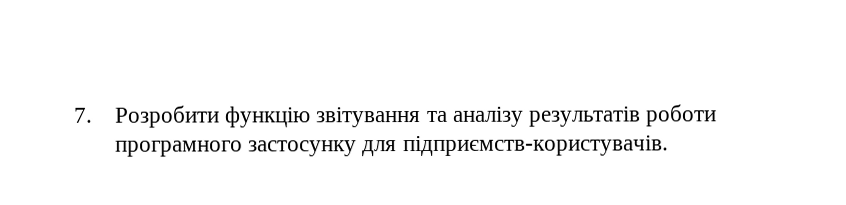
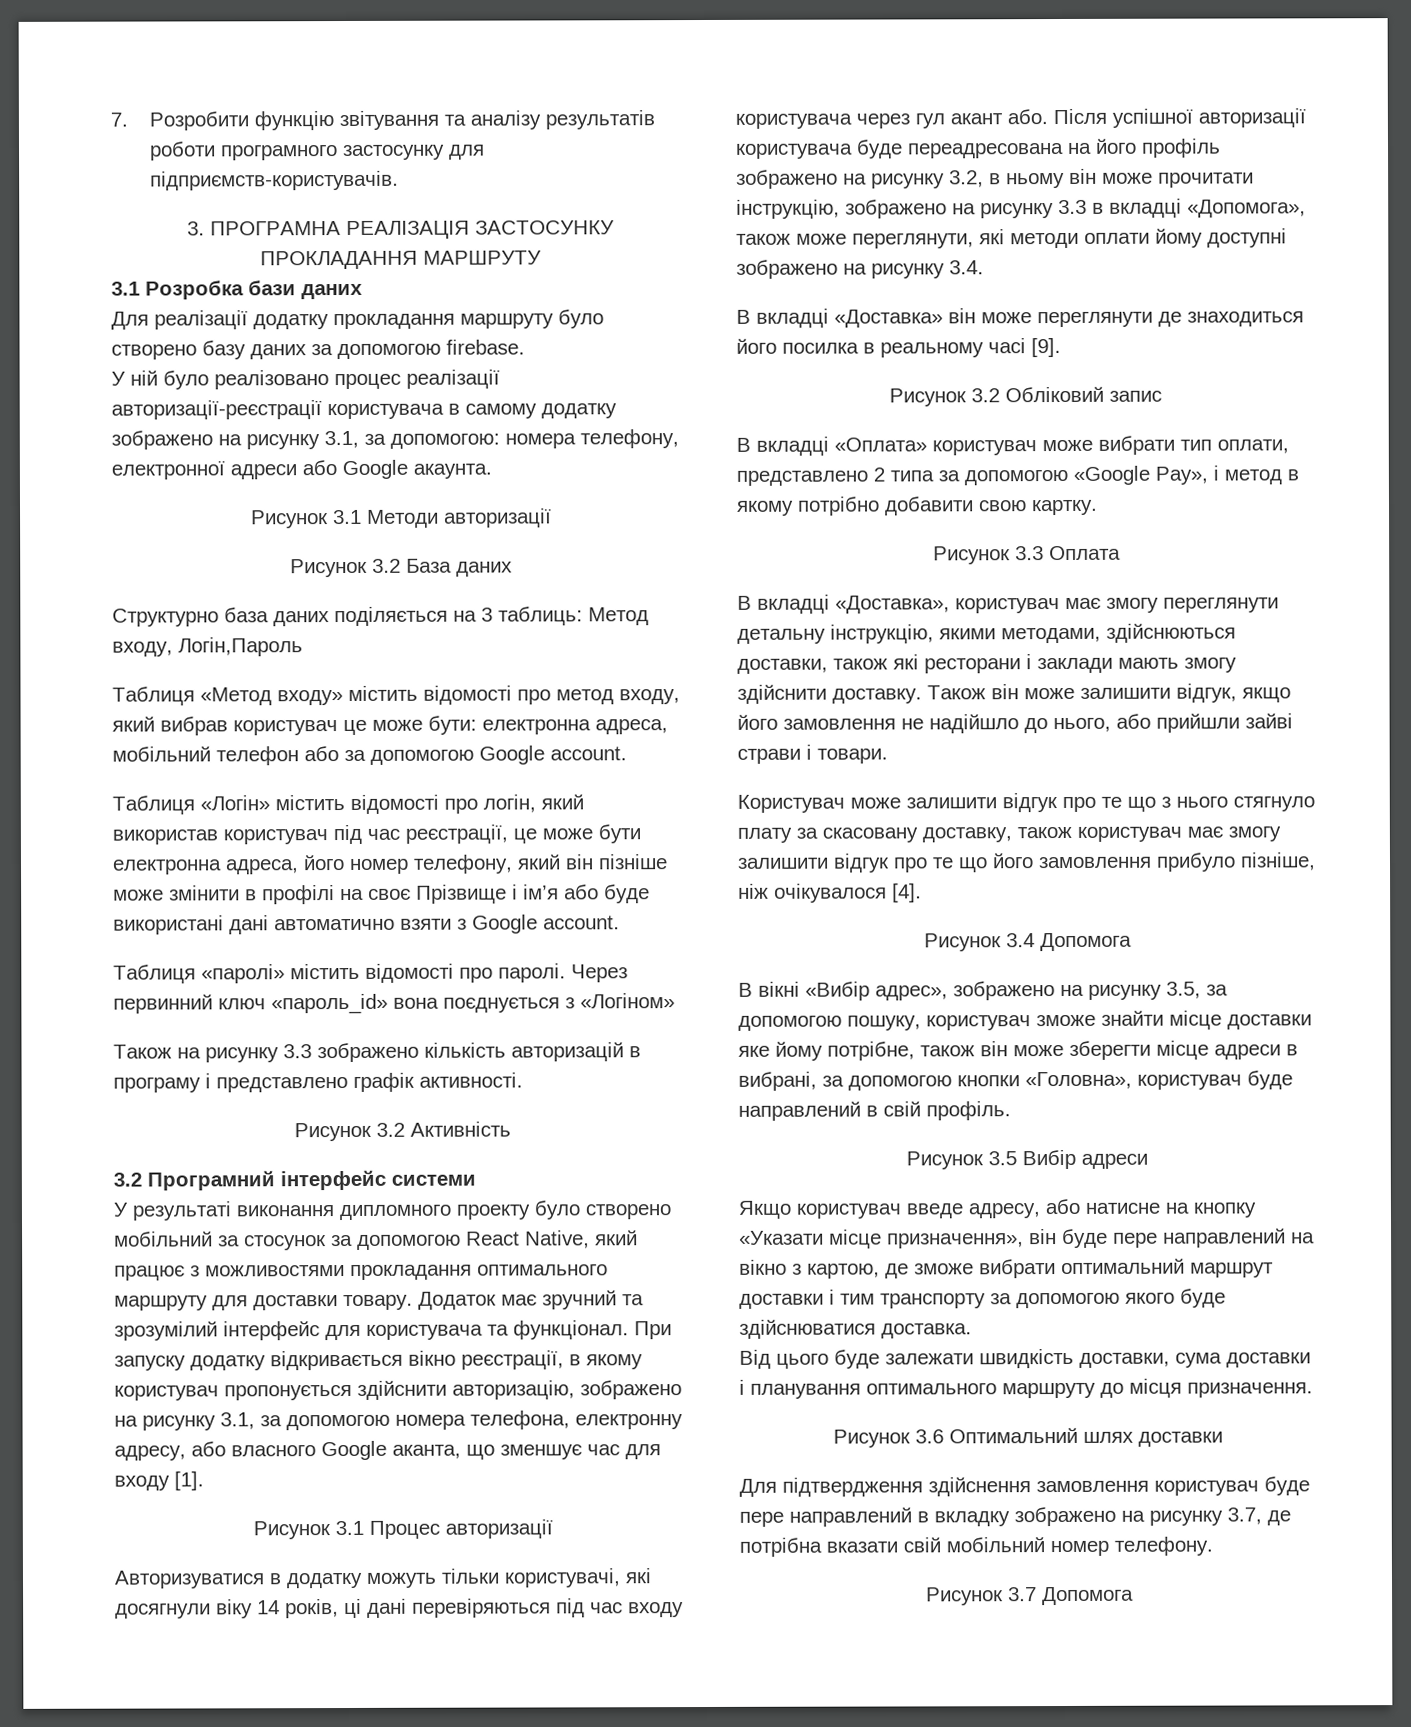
(669, 146) none -> [186,220,615,240] [259,250,542,270] [111,280,363,300] [111,309,604,330] [111,339,525,360] [111,369,500,390] [111,400,617,420] [111,429,679,450] [111,459,492,480] [250,508,552,529] [290,558,513,578] [112,606,649,627] [112,637,303,657] [112,685,680,706] [112,715,668,736] [112,745,627,766] [112,794,584,815] [112,824,641,845] [112,854,668,875] [113,884,650,905] [113,914,620,935] [113,963,628,984] [113,993,675,1015] [113,1042,641,1063] [113,1072,523,1093] [293,1121,511,1142] [113,1169,476,1191] [113,1200,671,1221] [114,1230,638,1251] [114,1264,608,1281] [114,1290,644,1311] [114,1320,672,1341] [114,1350,643,1371] [114,1380,682,1401] [114,1410,683,1431] [114,1440,661,1461] [114,1471,204,1491] [253,1519,553,1540] [114,1568,652,1589] [115,1598,684,1619] [735,108,1306,129] [735,138,1221,159] [736,168,1254,189] [736,198,1306,219] [736,228,1287,249] [736,259,984,279] [736,308,1304,328] [736,338,1061,358] [888,386,1162,407] [736,435,1289,456] [736,465,1299,486] [736,496,1098,516] [932,545,1121,565] [737,594,1279,614] [737,623,1236,644] [737,654,1237,674] [737,683,1291,704] [737,713,1293,734] [737,744,888,764] [737,793,1315,813] [737,826,1281,843] [737,852,1316,873] [738,883,922,903] [923,932,1132,952] [738,981,1228,1001] [738,1010,1312,1031] [738,1040,1298,1061] [738,1070,1293,1091] [738,1101,1011,1121] [906,1149,1148,1170] [738,1198,1256,1219] [739,1228,1315,1249] [739,1258,1274,1279] [739,1288,1226,1309] [739,1319,972,1339] [739,1348,1311,1369] [739,1378,1313,1399] [833,1427,1223,1448] [739,1476,1310,1497] [739,1506,1291,1527] [739,1536,1213,1557] [925,1586,1134,1606] // 3. ПРОГРАМНА РЕАЛІЗАЦІЯ ЗАСТОСУНКУ ПРОКЛАДАННЯ МАРШРУТУ // 3.1 Розробка бази даних // Для реалізації додатку прокладання маршруту було створено базу даних за допомогою firebase. // У ній було реалізовано процес реалізації авторизації-реєстрації користувача в самому додатку зображено на рисунку 3.1, за допомогою: номера телефону, електронної адреси або Google акаунта. // Рисунок 3.1 Методи авторизації // Рисунок 3.2 База даних // Структурно база даних поділяється на 3 таблиць: Метод входу, Логін,Пароль // Таблиця «Метод входу» містить відомості про метод входу, який вибрав користувач це може бути: електронна адреса, мобільний телефон або за допомогою Google account. // Таблиця «Логін» містить відомості про логін, який використав користувач під час реєстрації, це може бути електронна адреса, його номер телефону, який він пізніше може змінити в профілі на своє Прізвище і ім’я або буде використані дані автоматично взяти з Google account. // Таблиця «паролі» містить відомості про паролі. Через первинний ключ «пароль_id» вона поєднується з «Логіном» // Також на рисунку 3.3 зображено кількість авторизацій в програму і представлено графік активності. // Рисунок 3.2 Активність // 3.2 Програмний інтерфейс системи // У результаті виконання дипломного проекту було створено мобільний за стосунок за допомогою React Native, який працює з можливостями прокладання оптимального маршруту для доставки товару. Додаток має зручний та зрозумілий інтерфейс для користувача та функціонал. При запуску додатку відкривається вікно реєстрації, в якому користувач пропонується здійснити авторизацію, зображено на рисунку 3.1, за допомогою номера телефона, електронну адресу, або власного Google аканта, що зменшує час для входу [1]. // Рисунок 3.1 Процес авторизації // Авторизуватися в додатку можуть тільки користувачі, які досягнули віку 14 років, ці дані перевіряються під час входу користувача через гул акант або. Після успішної авторизації користувача буде переадресована на його профіль зображено на рисунку 3.2, в ньому він може прочитати інструкцію, зображено на рисунку 3.3 в вкладці «Допомога», також може переглянути, які методи оплати йому доступні зображено на рисунку 3.4. // В вкладці «Доставка» він може переглянути де знаходиться його посилка в реальному часі [9]. // Рисунок 3.2 Обліковий запис // В вкладці «Оплата» користувач може вибрати тип оплати, представлено 2 типа за допомогою «Google Pay», і метод в якому потрібно добавити свою картку. // Рисунок 3.3 Оплата // В вкладці «Доставка», користувач має змогу переглянути детальну інструкцію, якими методами, здійснюються доставки, також які ресторани і заклади мають змогу здійснити доставку. Також він може залишити відгук, якщо його замовлення не надійшло до нього, або прийшли зайві страви і товари. // Користувач може залишити відгук про те що з нього стягнуло плату за скасовану доставку, також користувач має змогу залишити відгук про те що його замовлення прибуло пізніше, ніж очікувалося [4]. // Рисунок 3.4 Допомога // В вікні «Вибір адрес», зображено на рисунку 3.5, за допомогою пошуку, користувач зможе знайти місце доставки яке йому потрібне, також він може зберегти місце адреси в вибрані, за допомогою кнопки «Головна», користувач буде направлений в свій профіль. // Рисунок 3.5 Вибір адреси // Якщо користувач введе адресу, або натисне на кнопку «Указати місце призначення», він буде пере направлений на вікно з картою, де зможе вибрати оптимальний маршрут доставки і тим транспорту за допомогою якого буде здійснюватися доставка. // Від цього буде залежати швидкість доставки, сума доставки і планування оптимального маршруту до місця призначення. // Рисунок 3.6 Оптимальний шлях доставки // Для підтвердження здійснення замовлення користувач буде пере направлений в вкладку зображено на рисунку 3.7, де потрібна вказати свій мобільний номер телефону. // Рисунок 3.7 Допомога

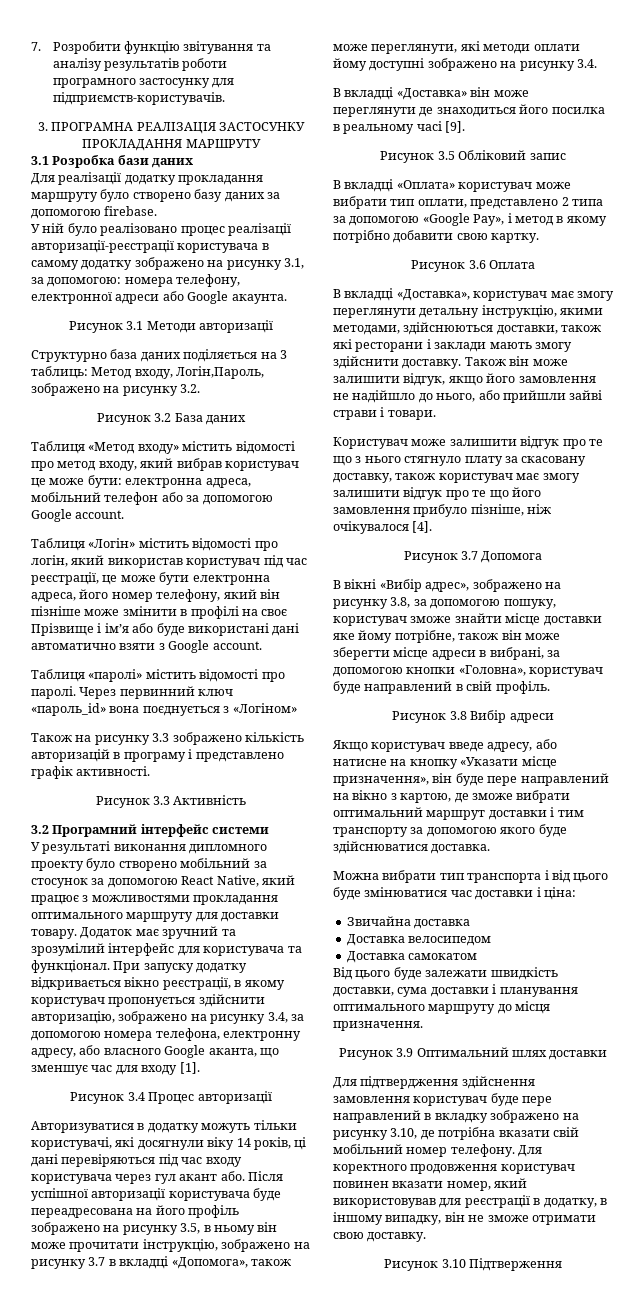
[290,558,513,578] // Рисунок 3.2 База даних -> (274, 326) none
[178,637,303,657] Логін,Пароль -> [176,366,265,379] [31,383,201,396] [96,413,247,425] Логін,Пароль, зображено на рисунку 3.2. // Рисунок 3.2 База даних
[375,1122,405,1137] 3.2 -> [153,796,170,805] 3.3
[220,1412,255,1430] 3.1, -> [267,1012,288,1023] 3.4,
[335,1520,364,1536] 3.1 -> [127,1092,145,1101] 3.4
[949,170,984,188] 3.2, -> [180,1223,201,1234] 3.5,
[1058,199,1087,215] 3.3 -> [88,1257,106,1266] 3.7
[970,388,1000,403] 3.2 -> [437,151,455,160] 3.5
[1014,546,1044,561] 3.3 -> [468,260,486,269] 3.6
[1005,933,1035,948] 3.4 -> [461,551,478,560] 3.7
[1166,981,1201,999] 3.5, -> [390,597,411,608] 3.8,
[988,1151,1017,1166] 3.5 -> [449,711,467,720] 3.8
(972, 1331) none -> [333,870,609,883] [333,887,576,900] [346,916,471,929] [346,934,492,946] [346,951,478,963] // Можна вибрати тип транспорта і від цього буде змінюватися час доставки і ціна: // Звичайна доставка // Доставка велосипедом // Доставка самокатом
[915,1429,944,1444] 3.6 -> [396,1048,414,1057] 3.9
[1227,1507,1262,1525] 3.7, -> [390,1128,418,1139] 3.10,
[925,1586,1134,1606] // Рисунок 3.7 Допомога -> [518,1145,543,1157] [333,1164,575,1174] [333,1178,528,1191] [333,1195,607,1208] [333,1212,596,1225] [333,1232,427,1242] [384,1258,562,1271] Для коректного продовження користувач повинен вказати номер, який використовував для реєстрації в додатку, в іншому випадку, він не зможе отримати свою доставку. // Рисунок 3.10 Підтверження

